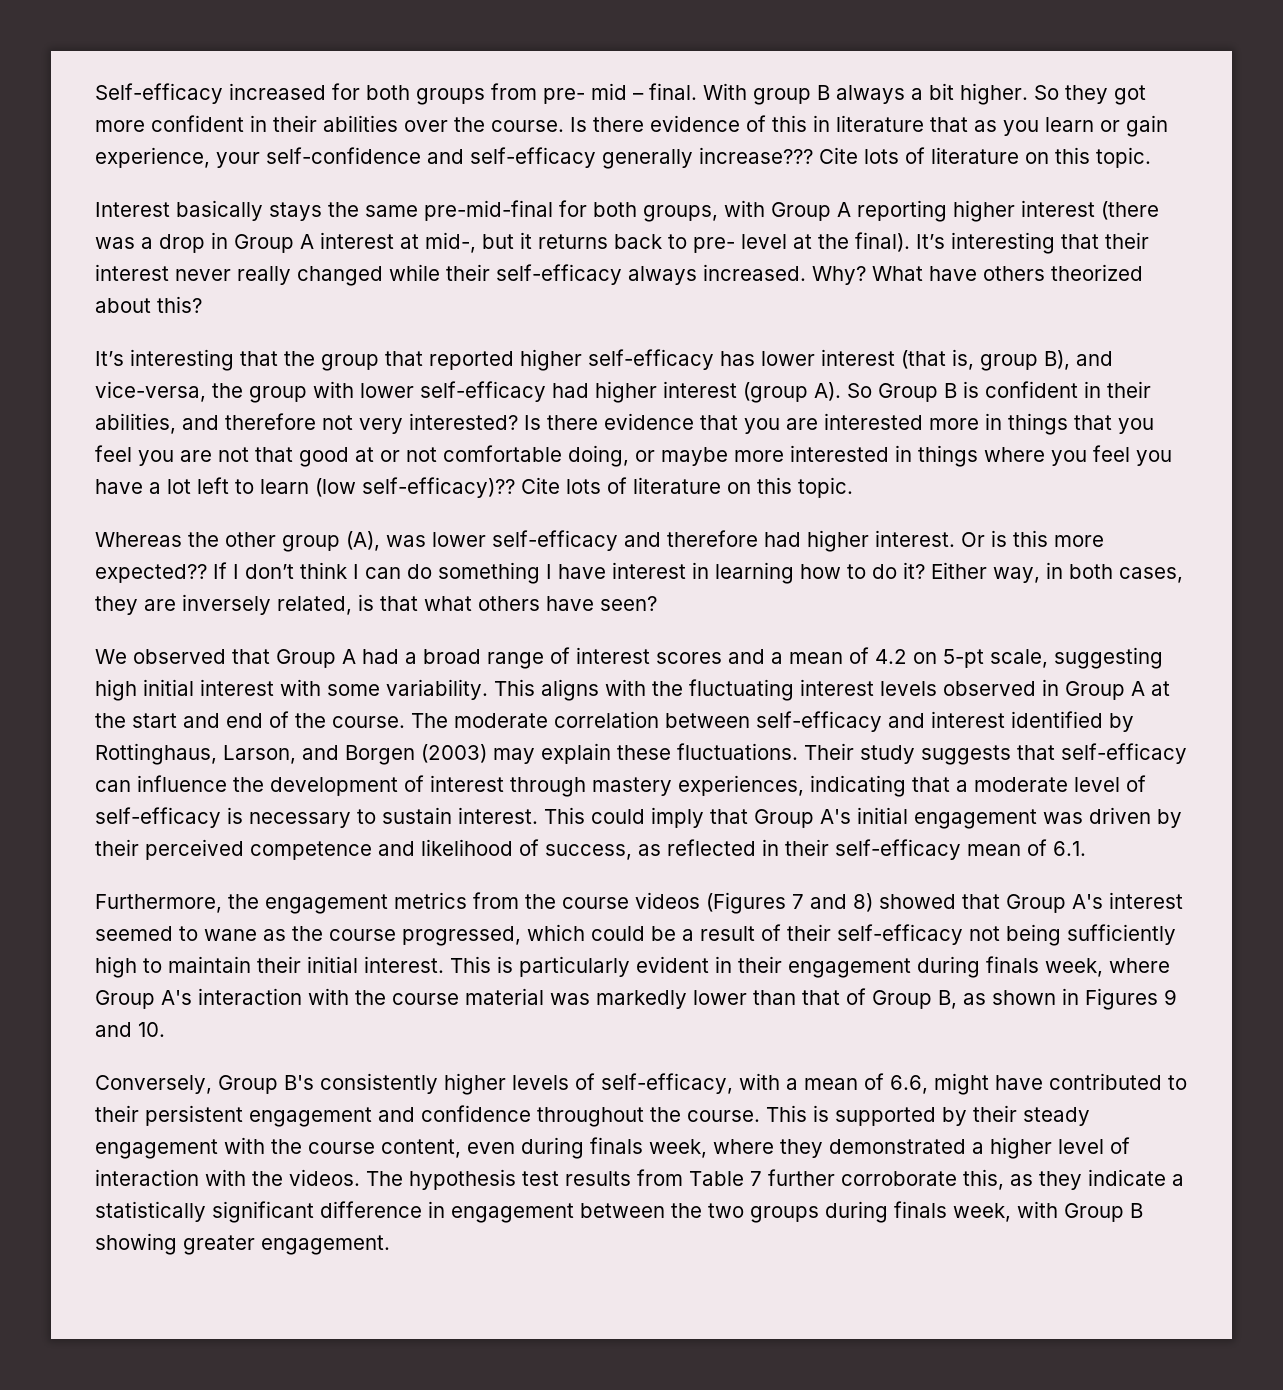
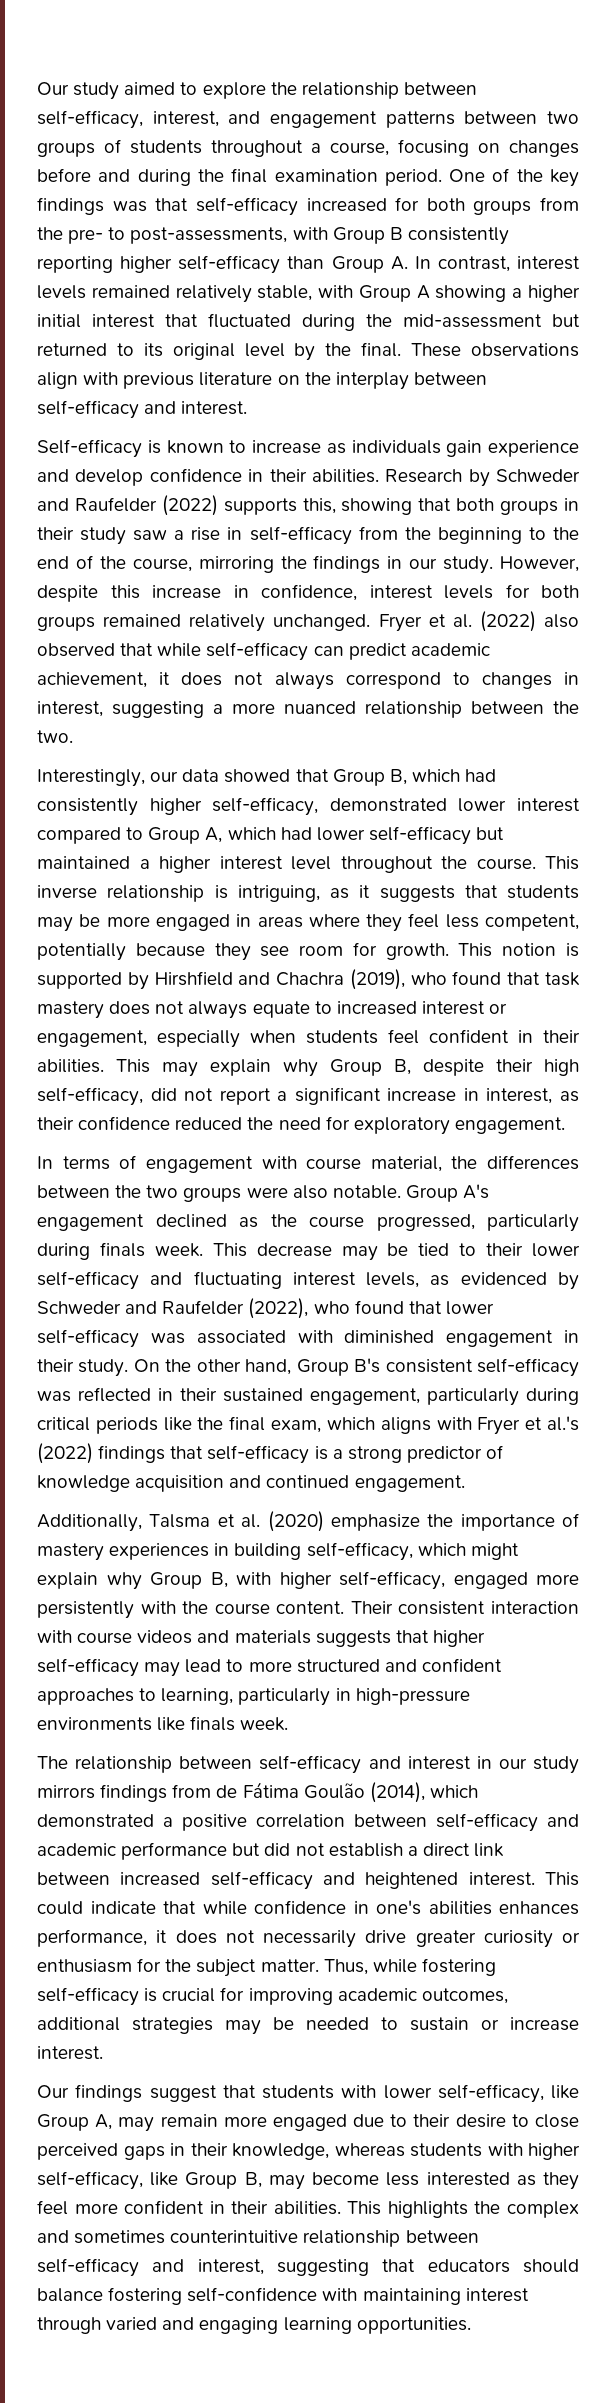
[95,83,223,104] Self-efficacy -> [37,82,477,100] [37,110,580,129] [37,139,579,157] [37,168,579,187] [37,197,298,216] Our study aimed to explore the relationship between self-efficacy, interest, and engagement patterns between two groups of students throughout a course, focusing on changes before and during the final examination period. One of the key findings was that self-efficacy
[543,83,1146,105] [95,115,1168,137] [95,147,1151,169] [95,200,1159,222] [95,232,1149,254] [95,264,1143,286] [95,296,202,313] [95,349,1113,371] [95,381,1151,403] [95,413,1154,435] [95,445,1172,467] [95,477,853,498] [95,530,1104,552] [95,562,1183,584] [95,594,657,615] [95,647,1163,669] [95,679,1170,701] [95,711,1134,732] [95,743,1187,765] [95,775,1146,797] [95,807,1182,829] [95,839,1086,860] [95,892,1183,914] [95,924,1176,946] [95,956,1170,978] [95,988,1177,1010] [95,1022,165,1037] [95,1073,1187,1095] [95,1105,1090,1127] [95,1137,1130,1159] [95,1169,1184,1190] [95,1201,1143,1223] [95,1233,390,1255] pre- mid – final. With group B always a bit higher. So they got more confident in their abilities over the course. Is there evidence of this in literature that as you learn or gain experience, your self-confidence and self-efficacy generally increase??? Cite lots of literature on this topic. // Interest basically stays the same pre-mid-final for both groups, with Group A reporting higher interest (there was a drop in Group A interest at mid-, but it returns back to pre- level at the final). It’s interesting that their interest never really changed while their self-efficacy always increased. Why? What have others theorized about this? // It’s interesting that the group that reported higher self-efficacy has lower interest (that is, group B), and vice-versa, the group with lower self-efficacy had higher interest (group A). So Group B is confident in their abilities, and therefore not very interested? Is there evidence that you are interested more in things that you feel you are not that good at or not comfortable doing, or maybe more interested in things where you feel you have a lot left to learn (low self-efficacy)?? Cite lots of literature on this topic. // Whereas the other group (A), was lower self-efficacy and therefore had higher interest. Or is this more expected?? If I don’t think I can do something I have interest in learning how to do it? Either way, in both cases, they are inversely related, is that what others have seen? // We observed that Group A had a broad range of interest scores and a mean of 4.2 on 5-pt scale, suggesting high initial interest with some variability. This aligns with the fluctuating interest levels observed in Group A at the start and end of the course. The moderate correlation between self-efficacy and interest identified by Rottinghaus, Larson, and Borgen (2003) may explain these fluctuations. Their study suggests that self-efficacy can influence the development of interest through mastery experiences, indicating that a moderate level of self-efficacy is necessary to sustain interest. This could imply that Group A's initial engagement was driven by their perceived competence and likelihood of success, as reflected in their self-efficacy mean of 6.1. // Furthermore, the engagement metrics from the course videos (Figures 7 and 8) showed that Group A's interest seemed to wane as the course progressed, which could be a result of their self-efficacy not being sufficiently high to maintain their initial interest. This is particularly evident in their engagement during finals week, where Group A's interaction with the course material was markedly lower than that of Group B, as shown in Figures 9 and 10. // Conversely, Group B's consistently higher levels of self-efficacy, with a mean of 6.6, might have contributed to their persistent engagement and confidence throughout the course. This is supported by their steady engagement with the course content, even during finals week, where they demonstrated a higher level of interaction with the videos. The hypothesis test results from Table 7 further corroborate this, as they indicate a statistically significant difference in engagement between the two groups during finals week, with Group B showing greater engagement. -> [37,227,509,245] [37,255,580,274] [37,285,580,303] [37,313,580,331] [37,342,580,361] [37,372,487,390] [37,400,248,419] [37,439,579,458] [37,468,580,487] [37,495,580,516] [37,526,579,545] [37,555,579,574] [37,584,579,602] [37,611,579,632] [37,642,490,661] [37,672,579,690] [37,701,579,718] [37,730,73,743] [37,769,497,787] [37,797,581,816] [37,826,505,845] [37,856,579,873] [37,885,579,902] [37,913,580,932] [37,942,579,961] [37,969,580,990] [37,1001,508,1019] [37,1029,580,1048] [37,1059,579,1077] [37,1087,579,1106] [37,1116,565,1135] [37,1155,579,1173] [37,1184,490,1202] [37,1214,579,1232] [37,1242,580,1261] [37,1271,579,1290] [37,1298,494,1319] [37,1329,579,1348] [37,1358,580,1377] [37,1387,579,1406] [37,1416,579,1435] [37,1443,504,1464] [37,1475,465,1492] [37,1511,579,1532] [37,1542,519,1561] [37,1571,579,1590] [37,1601,579,1619] [37,1630,485,1647] [37,1658,502,1677] [37,1688,470,1706] [37,1716,289,1731] [37,1755,579,1774] [37,1782,478,1803] [37,1813,579,1832] [37,1842,505,1860] [37,1871,579,1890] [37,1900,579,1915] [37,1929,580,1948] [37,1958,496,1977] [37,1987,508,2006] [37,2017,579,2035] [37,2046,103,2060] [37,2084,579,2103] [37,2114,579,2132] [37,2143,580,2160] [37,2171,579,2190] [37,2200,579,2218] [37,2230,479,2247] [37,2258,579,2277] [37,2287,529,2305] [37,2317,471,2334] the pre- to post-assessments, with Group B consistently reporting higher self-efficacy than Group A. In contrast, interest levels remained relatively stable, with Group A showing a higher initial interest that fluctuated during the mid-assessment but returned to its original level by the final. These observations align with previous literature on the interplay between self-efficacy and interest. // Self-efficacy is known to increase as individuals gain experience and develop confidence in their abilities. Research by Schweder and Raufelder (2022) supports this, showing that both groups in their study saw a rise in self-efficacy from the beginning to the end of the course, mirroring the findings in our study. However, despite this increase in confidence, interest levels for both groups remained relatively unchanged. Fryer et al. (2022) also observed that while self-efficacy can predict academic achievement, it does not always correspond to changes in interest, suggesting a more nuanced relationship between the two. // Interestingly, our data showed that Group B, which had consistently higher self-efficacy, demonstrated lower interest compared to Group A, which had lower self-efficacy but maintained a higher interest level throughout the course. This inverse relationship is intriguing, as it suggests that students may be more engaged in areas where they feel less competent, potentially because they see room for growth. This notion is supported by Hirshfield and Chachra (2019), who found that task mastery does not always equate to increased interest or engagement, especially when students feel confident in their abilities. This may explain why Group B, despite their high self-efficacy, did not report a significant increase in interest, as their confidence reduced the need for exploratory engagement. // In terms of engagement with course material, the differences between the two groups were also notable. Group A's engagement declined as the course progressed, particularly during finals week. This decrease may be tied to their lower self-efficacy and fluctuating interest levels, as evidenced by Schweder and Raufelder (2022), who found that lower self-efficacy was associated with diminished engagement in their study. On the other hand, Group B's consistent self-efficacy was reflected in their sustained engagement, particularly during critical periods like the final exam, which aligns with Fryer et al.'s (2022) findings that self-efficacy is a strong predictor of knowledge acquisition and continued engagement. // Additionally, Talsma et al. (2020) emphasize the importance of mastery experiences in building self-efficacy, which might explain why Group B, with higher self-efficacy, engaged more persistently with the course content. Their consistent interaction with course videos and materials suggests that higher self-efficacy may lead to more structured and confident approaches to learning, particularly in high-pressure environments like finals week. // The relationship between self-efficacy and interest in our study mirrors findings from de Fátima Goulão (2014), which demonstrated a positive correlation between self-efficacy and academic performance but did not establish a direct link between increased self-efficacy and heightened interest. This could indicate that while confidence in one's abilities enhances performance, it does not necessarily drive greater curiosity or enthusiasm for the subject matter. Thus, while fostering self-efficacy is crucial for improving academic outcomes, additional strategies may be needed to sustain or increase interest. // Our findings suggest that students with lower self-efficacy, like Group A, may remain more engaged due to their desire to close perceived gaps in their knowledge, whereas students with higher self-efficacy, like Group B, may become less interested as they feel more confident in their abilities. This highlights the complex and sometimes counterintuitive relationship between self-efficacy and interest, suggesting that educators should balance fostering self-confidence with maintaining interest through varied and engaging learning opportunities.

